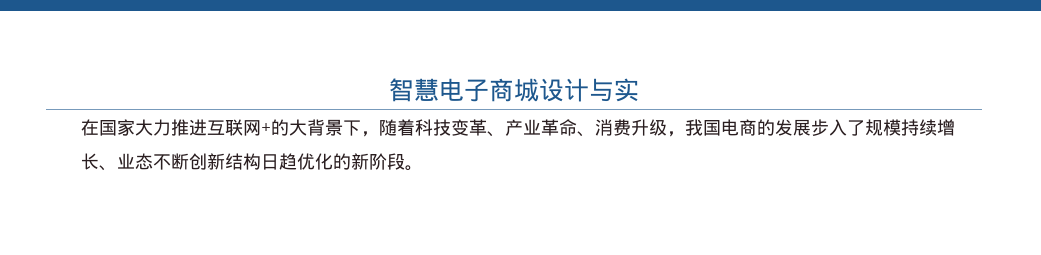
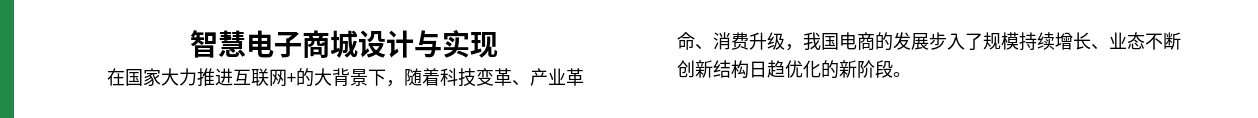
(639, 90) none -> [470,32,498,58] 现

